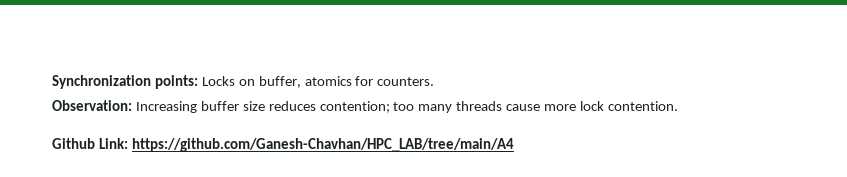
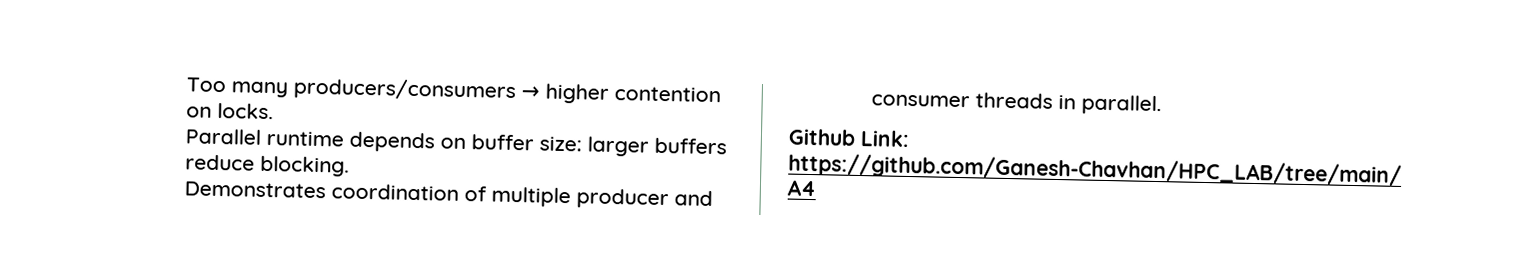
[52,75,435,89] [52,100,678,113] Synchronization points: Locks on buffer, atomics for counters. // Observation: Increasing buffer size reduces contention; too many threads cause more lock contention. -> [185,77,721,104] [185,102,274,120] [184,128,727,157] [184,154,350,177] [183,181,713,210] [870,92,1162,116] Too many producers/consumers → higher contention on locks. // Parallel runtime depends on buffer size: larger buffers reduce blocking. // Demonstrates coordination of multiple producer and consumer threads in parallel.

